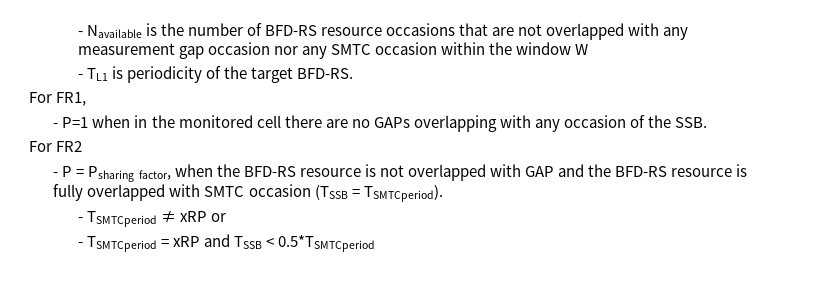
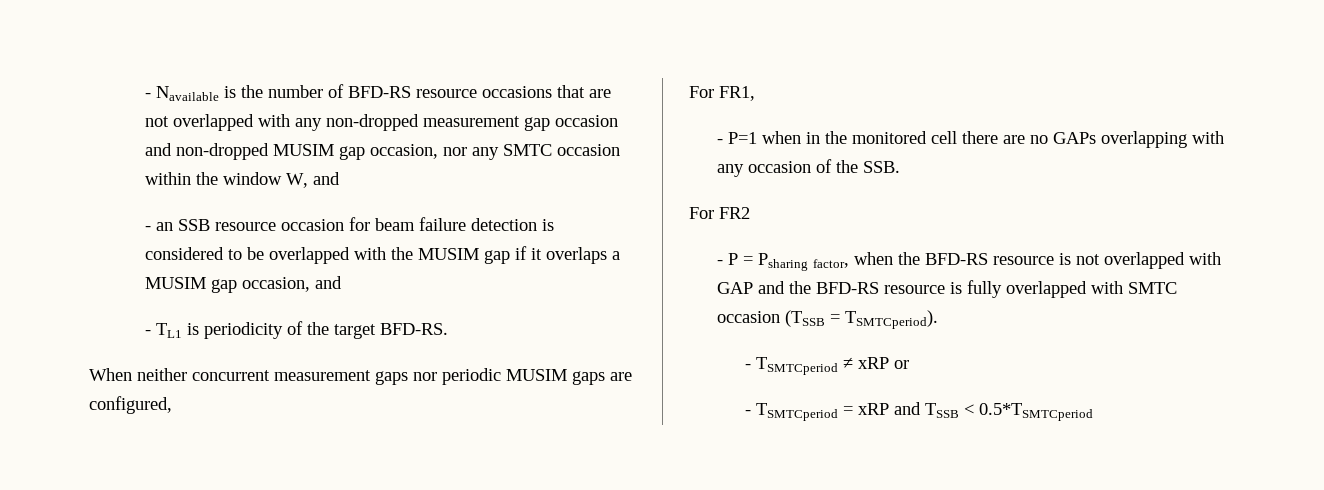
(689, 33) none -> [326,114,420,131] non-dropped
(270, 48) none -> [145,143,439,160] and non-dropped MUSIM gap occasion,
[575,44,589,55] W -> [286,172,341,188] [145,217,555,231] [145,246,621,264] [145,276,343,293] W, and // - an SSB resource occasion for beam failure detection is considered to be overlapped with the MUSIM gap if it overlaps a MUSIM gap occasion, and
(353, 73) none -> [89,368,632,385] [89,396,172,414] // When neither concurrent measurement gaps nor periodic MUSIM gaps are configured,

